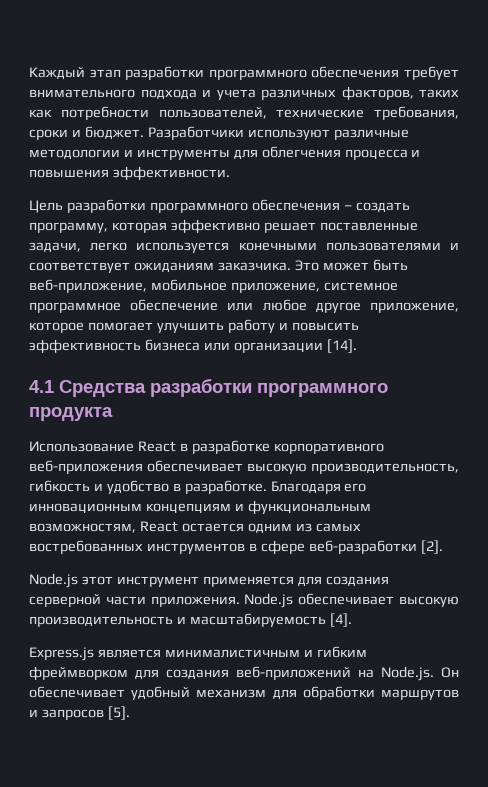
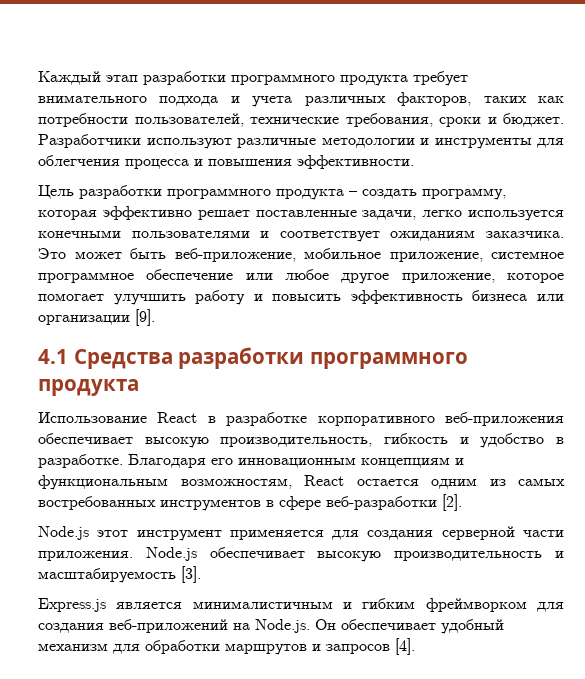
[311,66,400,78] обеспечения -> [340,75,408,86] продукта
[251,199,340,211] обеспечения -> [276,189,344,200] продукта
[326,339,357,353] [14]. -> [135,309,155,326] [9].
[329,613,352,627] [4]. -> [181,566,201,583] [3].
[107,706,130,720] [5]. -> [395,638,415,655] [4].

